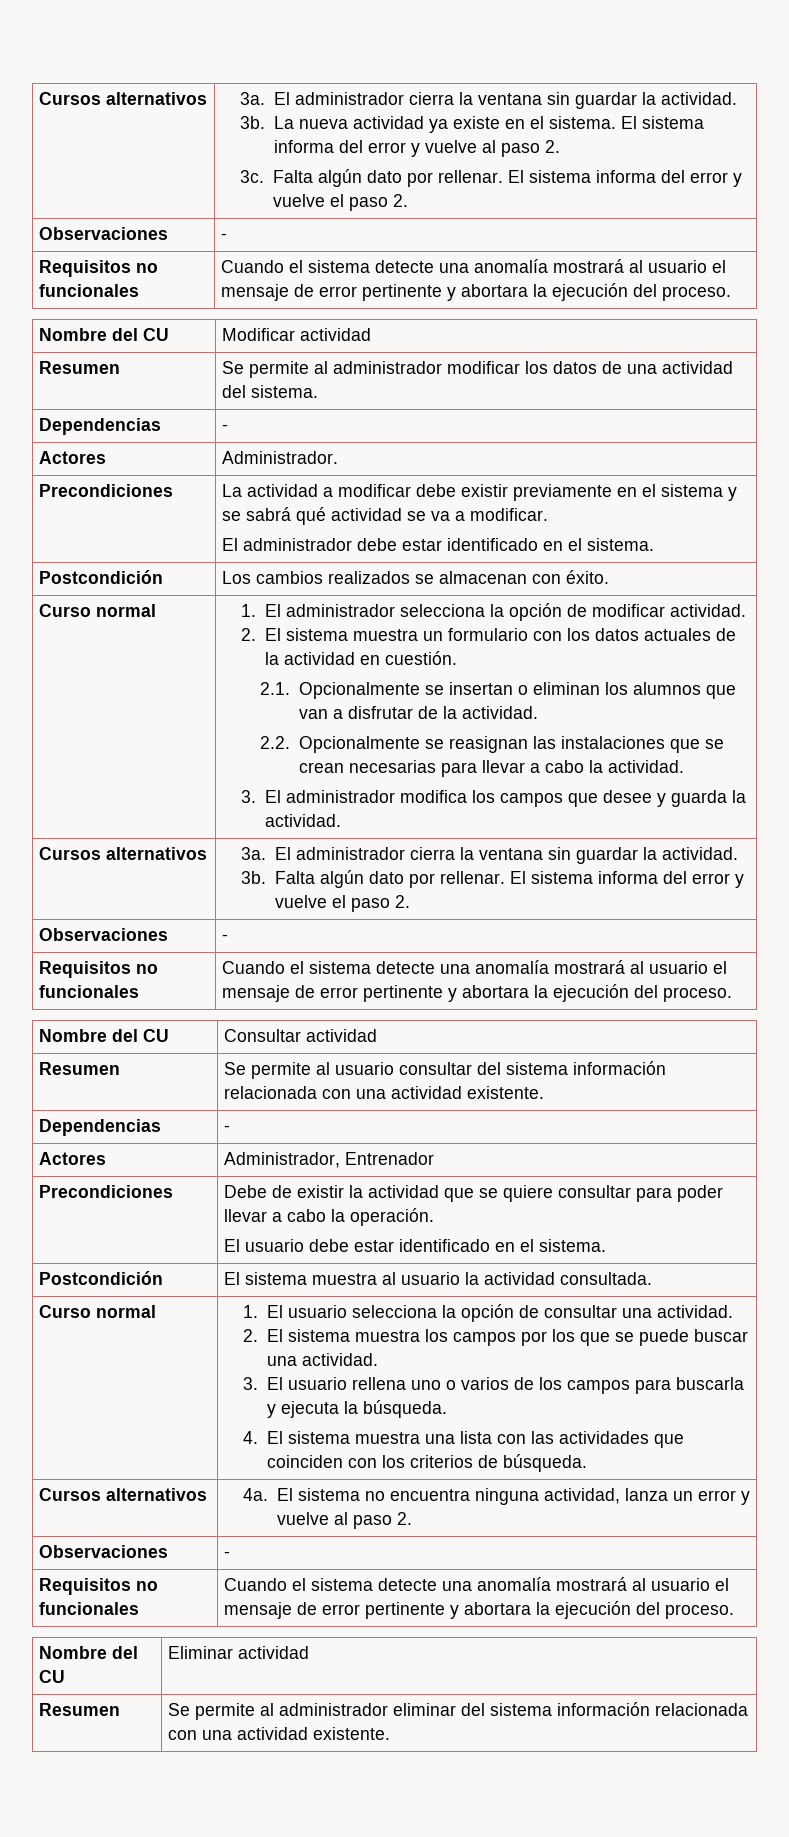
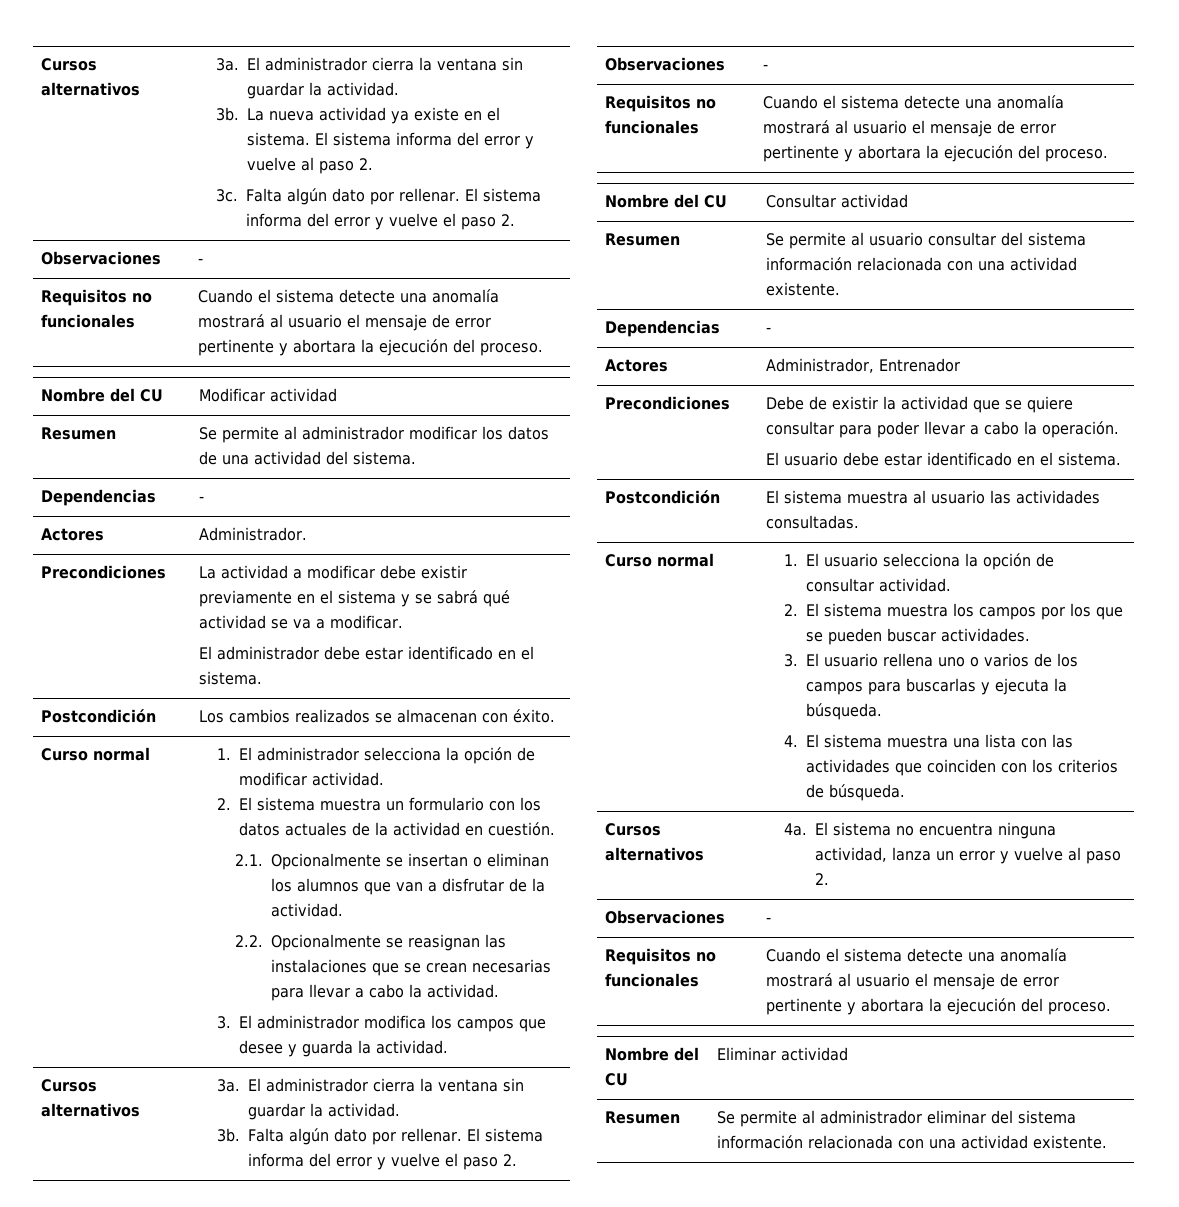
[465,1272,653,1285] la actividad consultada. -> [989,490,1100,504] [765,515,859,529] las actividades consultadas.
[621,1308,652,1318] una -> (875, 585) none
[638,1329,748,1346] [266,1353,378,1366] puede buscar una actividad. -> [828,628,1031,645] pueden buscar actividades.
[675,1377,744,1390] buscarla -> [906,678,977,692] buscarlas

